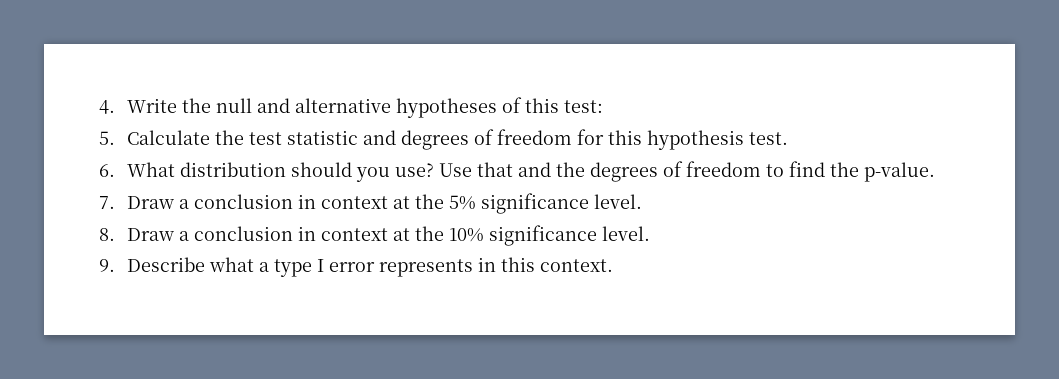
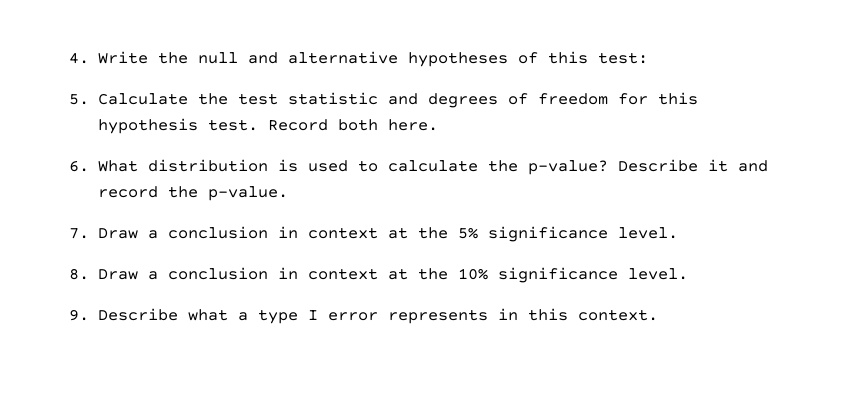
(789, 138) none -> [267,119,438,131] Record both here.
[291,161,826,182] should you use? Use that and the degrees of freedom to find -> [277,159,768,175] [97,186,158,198] is used to calculate the p-value? Describe it and record

